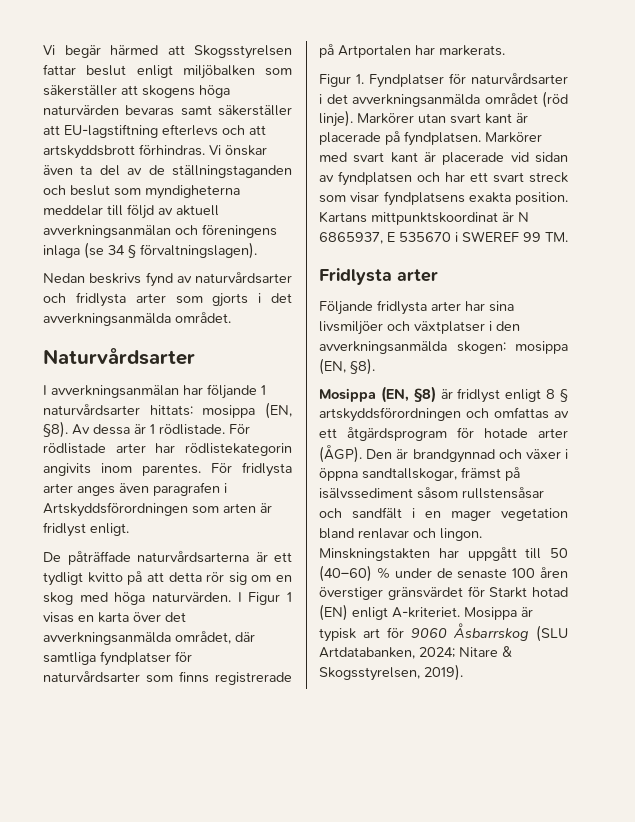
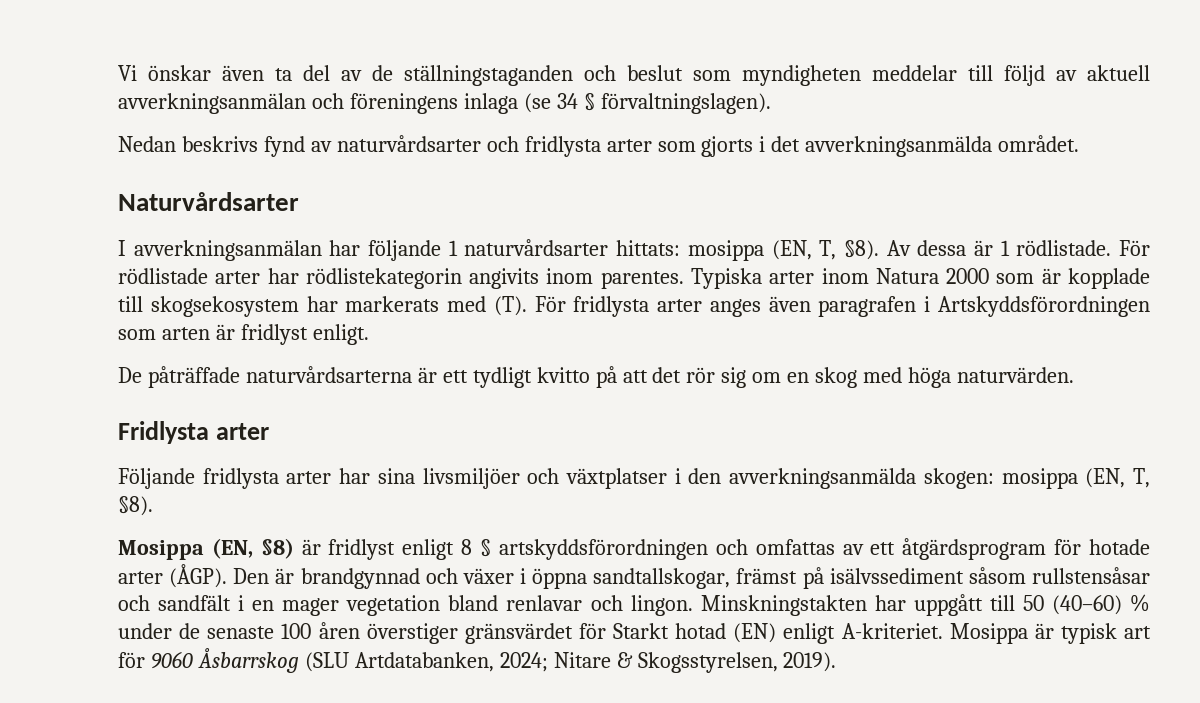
[43,45,292,59] [43,64,292,79] [43,85,230,98] [43,105,292,116] [43,124,266,138] [43,144,221,159] Vi begär härmed att Skogsstyrelsen fattar beslut enligt miljöbalken som säkerställer att skogens höga naturvärden bevaras samt säkerställer att EU-lagstiftning efterlevs och att artskyddsbrott förhindras. Vi -> [118,65,137,81] Vi
[145,185,240,199] myndigheterna -> [742,65,861,86] myndigheten
(292, 410) none -> [819,240,837,260] T,
(201, 469) none -> [691,268,1151,289] [118,296,527,317] Typiska arter inom Natura 2000 som är kopplade till skogsekosystem har markerats med (T).
[168,572,202,582] detta -> [652,367,682,383] det
[237,592,292,605] [43,612,186,623] [43,631,255,645] [43,651,192,666] [43,671,292,685] [319,44,505,58] [319,73,568,88] [319,91,568,108] [319,110,528,127] [319,131,542,146] [319,152,568,165] [319,171,568,186] [319,191,568,206] [319,211,529,225] [319,231,568,244] I Figur 1 visas en karta över det avverkningsanmälda området, där samtliga fyndplatser för naturvårdsarter som finns registrerade på Artportalen har markerats. // Figur 1. Fyndplatser för naturvårdsarter i det avverkningsanmälda området (röd linje). Markörer utan svart kant är placerade på fyndplatsen. Markörer med svart kant är placerade vid sidan av fyndplatsen och har ett svart streck som visar fyndplatsens exakta position. Kartans mittpunktskoordinat är N 6865937, E 535670 i SWEREF 99 TM. -> (1074, 375) none
(346, 366) none -> [1132,468,1150,488] T,

